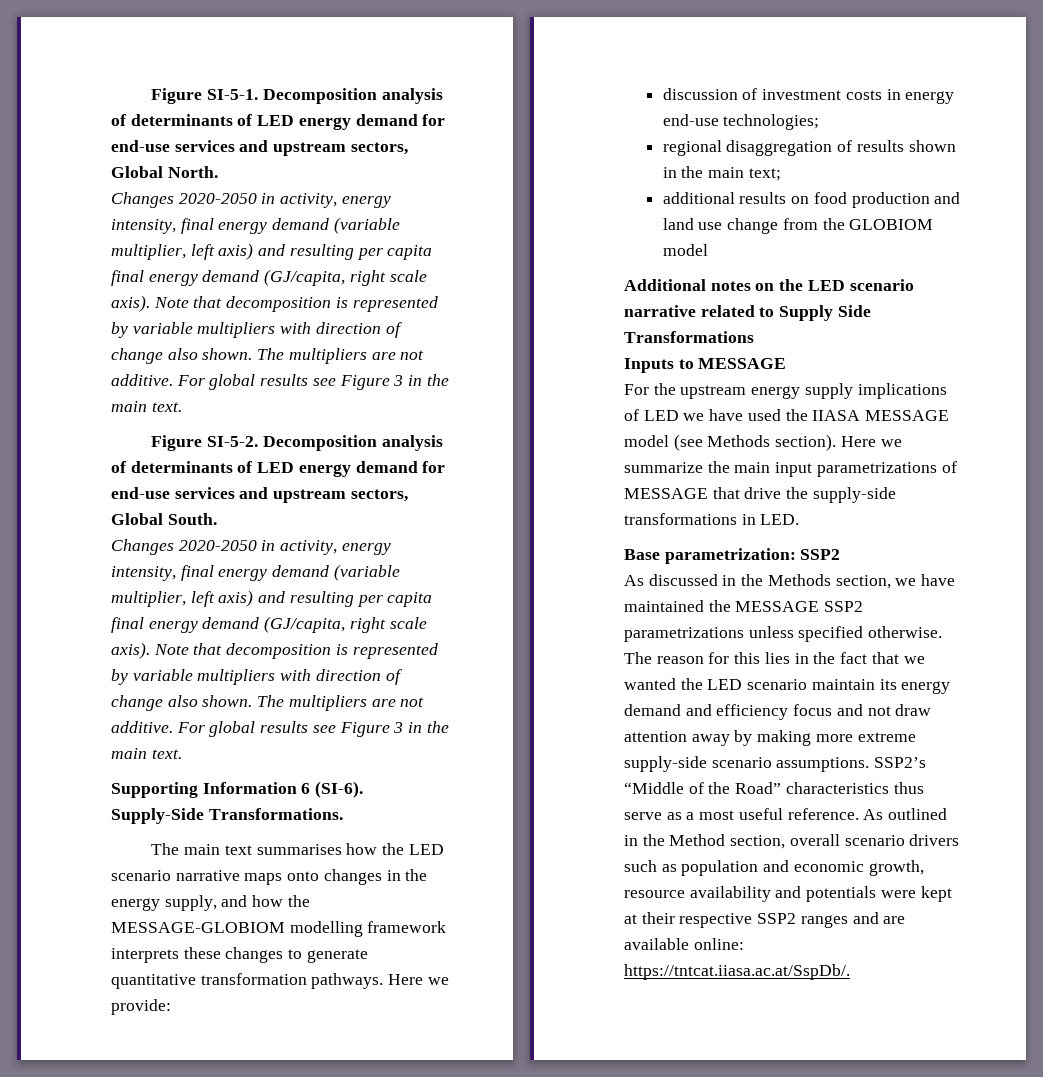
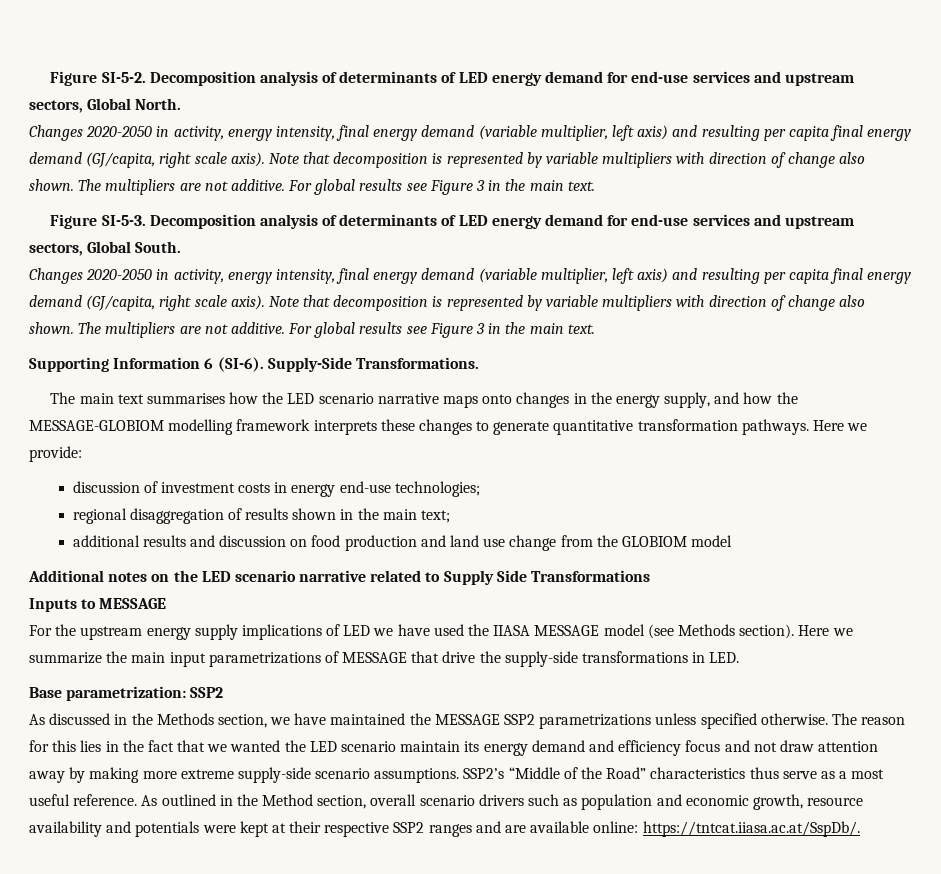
[151,88,259,104] Figure SI-5-1. -> [50,71,146,86] Figure SI-5-2.
[207,436,259,447] SI-5-2. -> [101,215,146,226] SI-5-3.
(787, 198) none -> [189,535,287,547] and discussion

